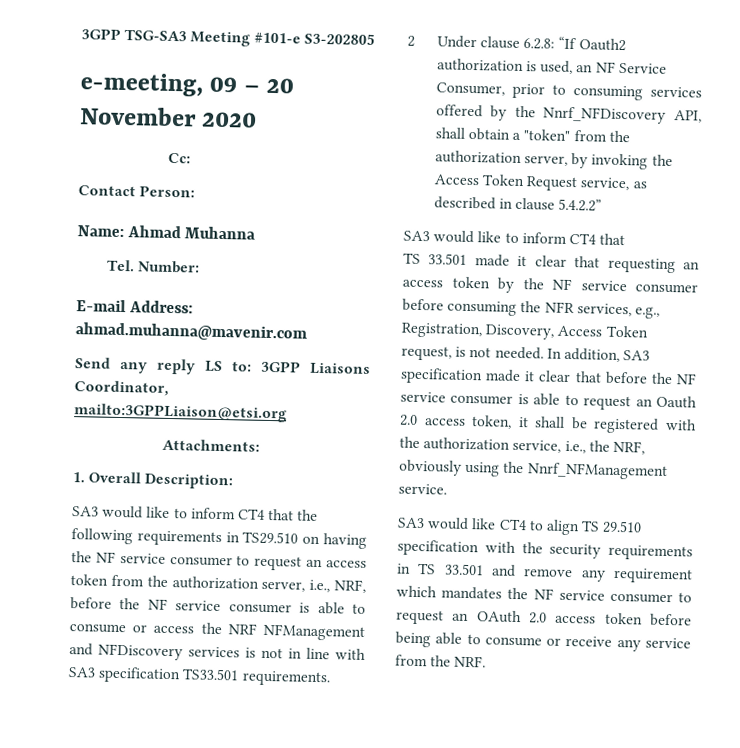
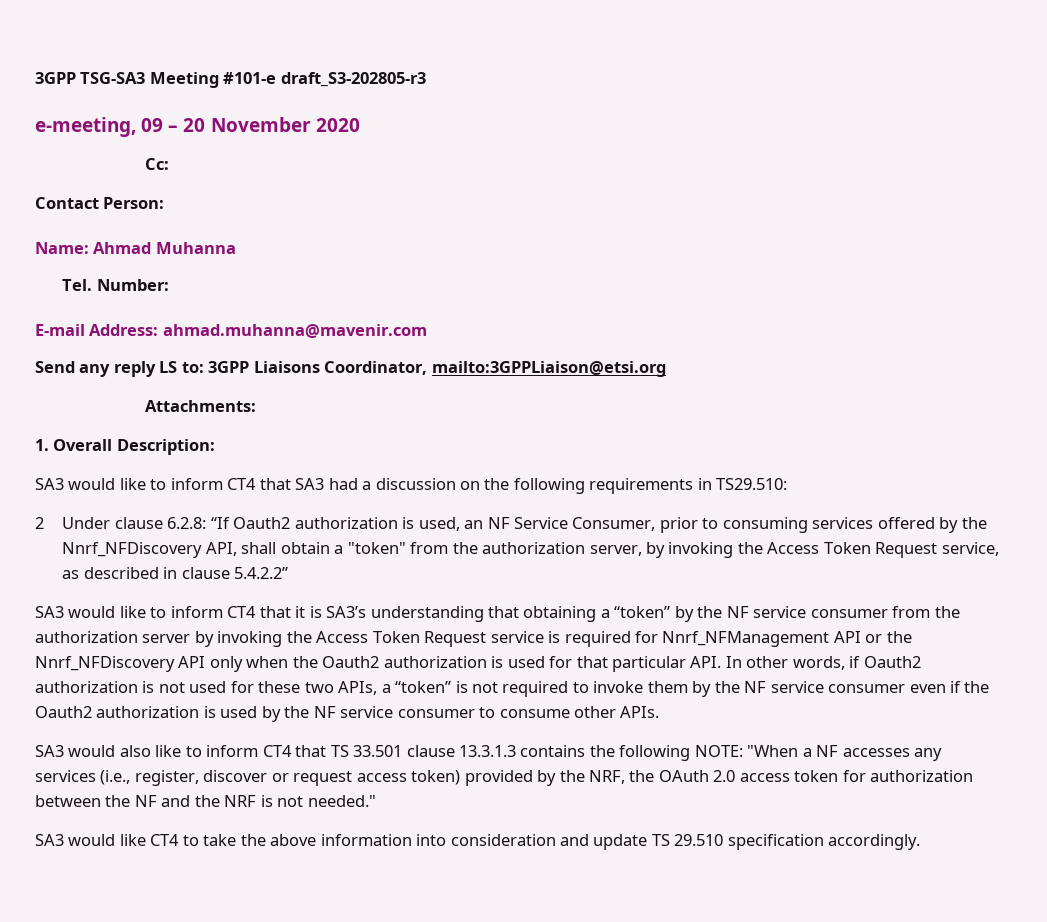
[303,32,375,46] S3-202805 -> [280,72,426,87] draft_S3-202805-r3
[297,509,319,521] [71,528,368,549] [71,551,367,571] [70,574,366,593] [70,597,366,615] [69,622,365,641] [69,643,366,661] [68,666,331,687] the following requirements in TS29.510 on having the NF service consumer to request an access token from the authorization server, i.e., NRF, before the NF service consumer is able to consume or access the NRF NFManagement and NFDiscovery services is not in line with SA3 specification TS33.501 requirements. -> [295,478,788,494] SA3 had a discussion on the following requirements in TS29.510:
[403,252,700,274] [402,276,698,294] [402,298,660,319] [401,322,649,340] [401,345,651,363] [400,367,697,385] [400,391,697,411] [399,414,697,434] [399,436,645,455] [398,459,668,480] [398,483,447,495] // TS 33.501 made it clear that requesting an access token by the NF service consumer before consuming the NFR services, e.g., Registration, Discovery, Access Token request, is not needed. In addition, SA3 specification made it clear that before the NF service consumer is able to request an Oauth 2.0 access token, it shall be registered with the authorization service, i.e., the NRF, obviously using the Nnrf_NFManagement service. -> [295,606,960,622] [35,631,912,647] [35,656,921,672] [35,681,990,697] [35,706,660,722] [35,745,943,761] [35,770,974,786] [35,795,376,807] it is SA3’s understanding that obtaining a “token” by the NF service consumer from the authorization server by invoking the Access Token Request service is required for Nnrf_NFManagement API or the Nnrf_NFDiscovery API only when the Oauth2 authorization is used for that particular API. In other words, if Oauth2 authorization is not used for these two APIs, a “token” is not required to invoke them by the NF service consumer even if the Oauth2 authorization is used by the NF service consumer to consume other APIs. // SA3 would also like to inform CT4 that TS 33.501 clause 13.3.1.3 contains the following NOTE: "When a NF accesses any services (i.e., register, discover or request access token) provided by the NRF, the OAuth 2.0 access token for authorization between the NF and the NRF is not needed."
[545,519,643,536] [397,539,693,561] [396,563,693,584] [396,585,692,604] [395,609,692,627] [395,631,691,652] [395,654,487,668] align TS 29.510 specification with the security requirements in TS 33.501 and remove any requirement which mandates the NF service consumer to request an OAuth 2.0 access token before being able to consume or receive any service from the NRF. -> [203,834,921,850] take the above information into consideration and update TS 29.510 specification accordingly.

